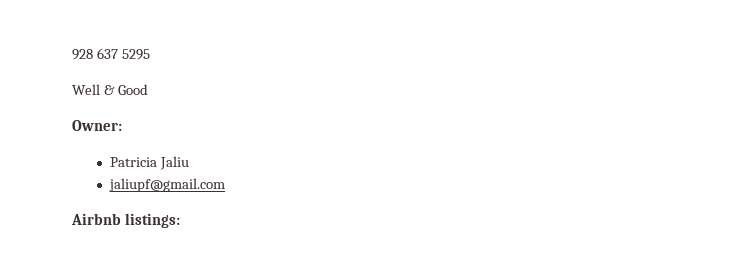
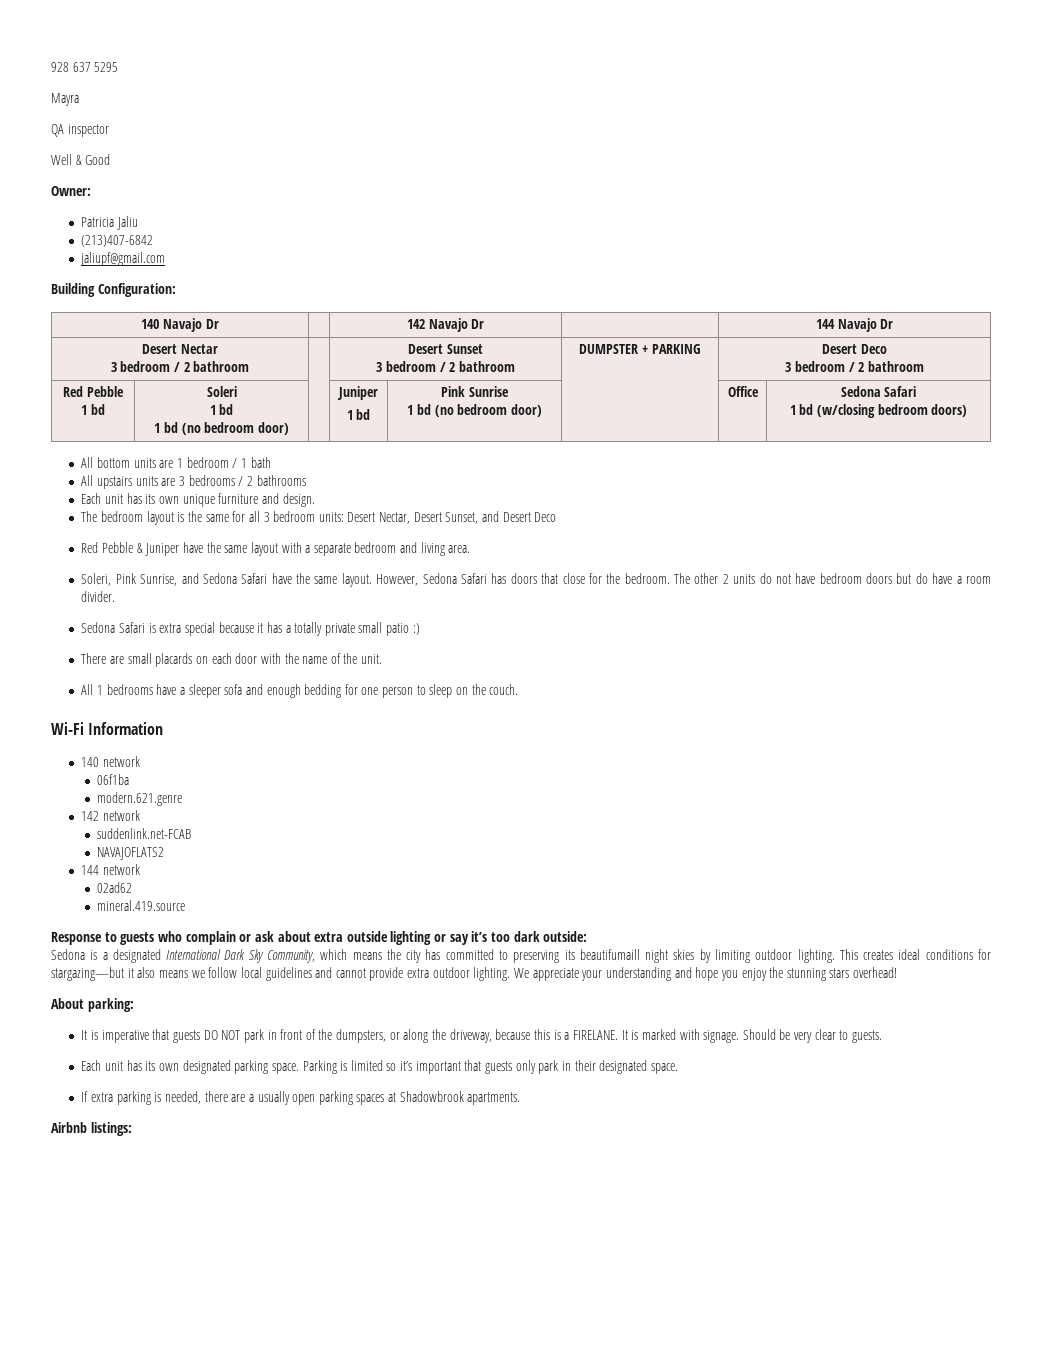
(150, 54) none -> [51,93,79,106] [51,124,109,137] // Mayra // QA inspector
(189, 163) none -> [81,235,154,247] // (213)407-6842
(225, 185) none -> [51,283,176,297] [141,318,219,332] [406,318,485,332] [815,318,894,332] [142,344,218,354] [110,361,250,372] [408,344,483,354] [376,361,515,372] [579,344,701,354] [822,344,887,354] [785,361,924,372] [63,386,124,397] [81,404,105,415] [206,386,237,397] [209,404,234,415] [154,422,289,435] [337,386,378,400] [346,409,371,420] [441,386,509,397] [407,404,542,417] [727,386,759,397] [840,386,917,397] [789,404,968,418] [81,457,271,468] [81,475,306,489] [81,493,315,507] [81,511,557,525] [81,542,471,556] [81,573,991,587] [81,591,116,602] [81,622,420,636] [81,653,383,667] [81,684,519,698] [51,722,164,735] [81,756,141,767] [96,774,129,785] [96,792,182,806] [81,810,141,821] [96,828,191,839] [96,847,164,860] [81,864,141,875] [96,882,132,893] [96,900,185,911] [51,931,588,945] [51,949,992,963] [51,967,898,981] [51,998,134,1012] [81,1029,883,1043] [81,1060,678,1074] [81,1091,521,1105] // Building Configuration: // 140 Navajo Dr | | 142 Navajo Dr | | 144 Navajo Dr // Desert Nectar // 3 bedroom / 2 bathroom | | Desert Sunset // 3 bedroom / 2 bathroom | DUMPSTER + PARKING | Desert Deco // 3 bedroom / 2 bathroom // Red Pebble // 1 bd | Soleri // 1 bd // 1 bd (no bedroom door) | | Juniper // 1 bd | Pink Sunrise // 1 bd (no bedroom door) | | Office | Sedona Safari // 1 bd (w/closing bedroom doors) // All bottom units are 1 bedroom / 1 bath // All upstairs units are 3 bedrooms / 2 bathrooms // Each unit has its own unique furniture and design. // The bedroom layout is the same for all 3 bedroom units: Desert Nectar, Desert Sunset, and Desert Deco // Red Pebble & Juniper have the same layout with a separate bedroom and living area. // Soleri, Pink Sunrise, and Sedona Safari have the same layout. However, Sedona Safari has doors that close for the bedroom. The other 2 units do not have bedroom doors but do have a room divider. // Sedona Safari is extra special because it has a totally private small patio :) // There are small placards on each door with the name of the unit. // All 1 bedrooms have a sleeper sofa and enough bedding for one person to sleep on the couch. // Wi-Fi Information // 140 network // 06f1ba // modern.621.genre // 142 network // suddenlink.net-FCAB // NAVAJOFLATS2 // 144 network // 02ad62 // mineral.419.source // Response to guests who complain or ask about extra outside lighting or say it’s too dark outside: // Sedona is a designated International Dark Sky Community, which means the city has committed to preserving its beautifumaill night skies by limiting outdoor lighting. This creates ideal conditions for stargazing—but it also means we follow local guidelines and cannot provide extra outdoor lighting. We appreciate your understanding and hope you enjoy the stunning stars overhead! // About parking: // It is imperative that guests DO NOT park in front of the dumpsters, or along the driveway, because this is a FIRELANE. It is marked with signage. Should be very clear to guests. // Each unit has its own designated parking space. Parking is limited so it’s important that guests only park in their designated space. // If extra parking is needed, there are a usually open parking spaces at Shadowbrook apartments.

